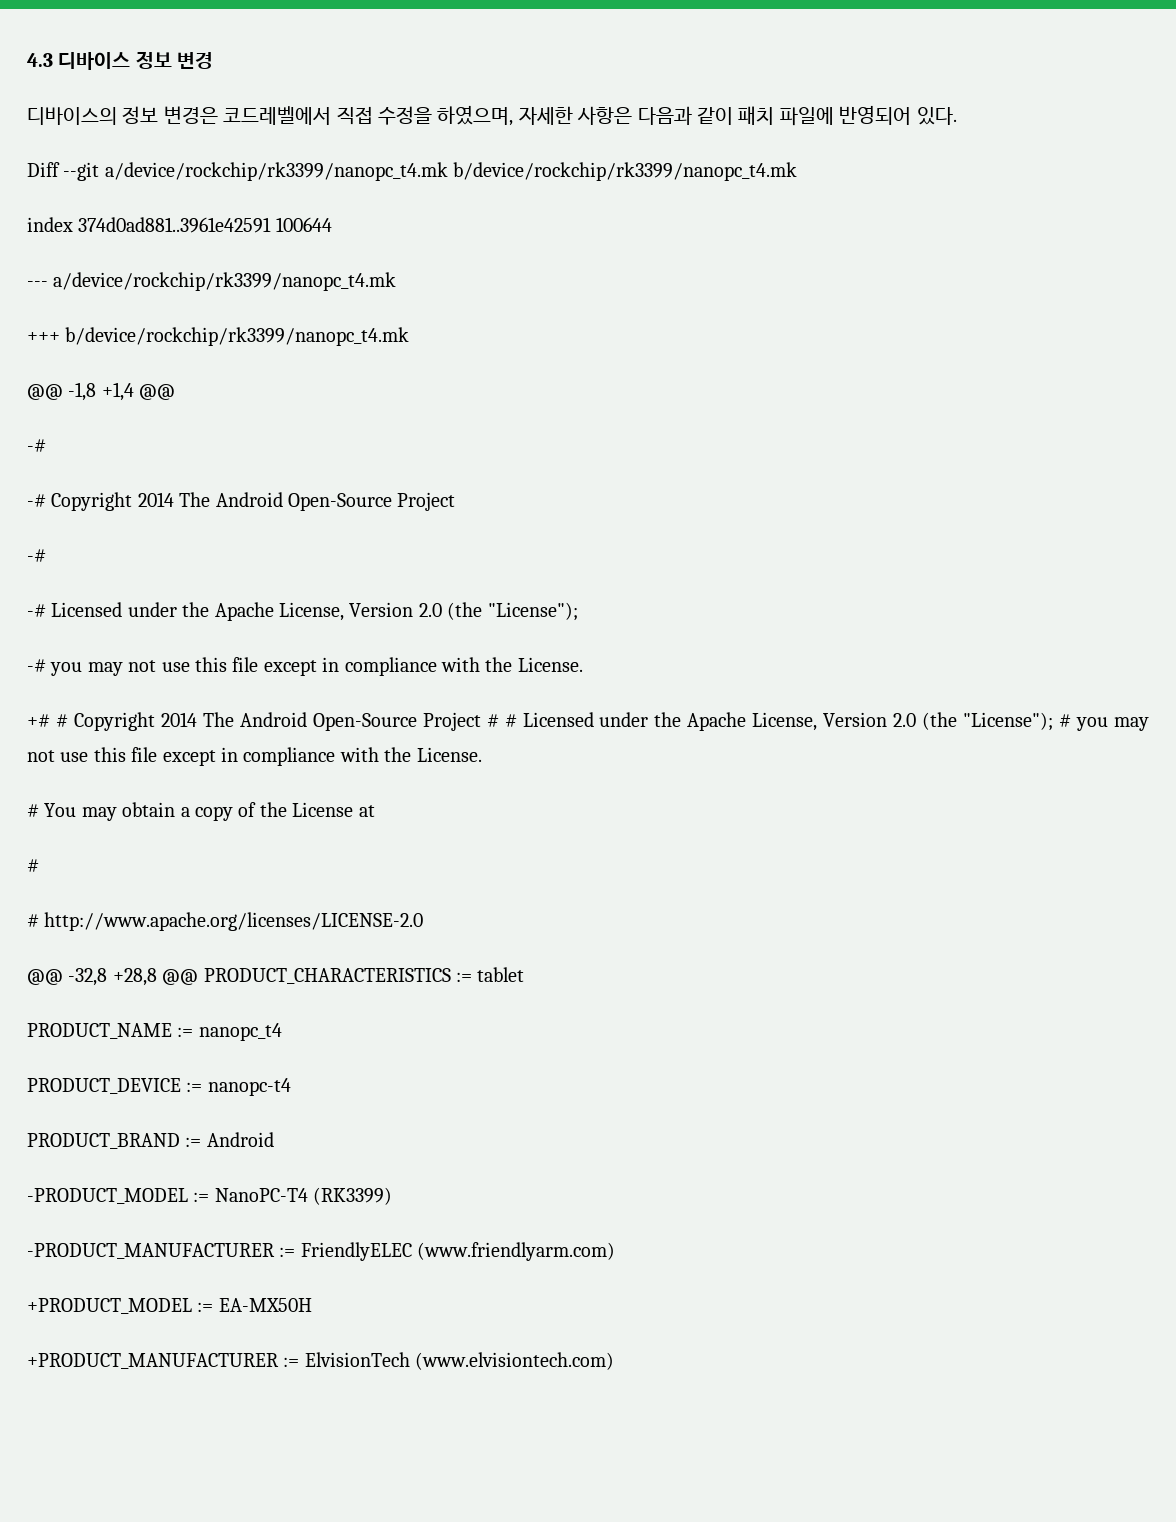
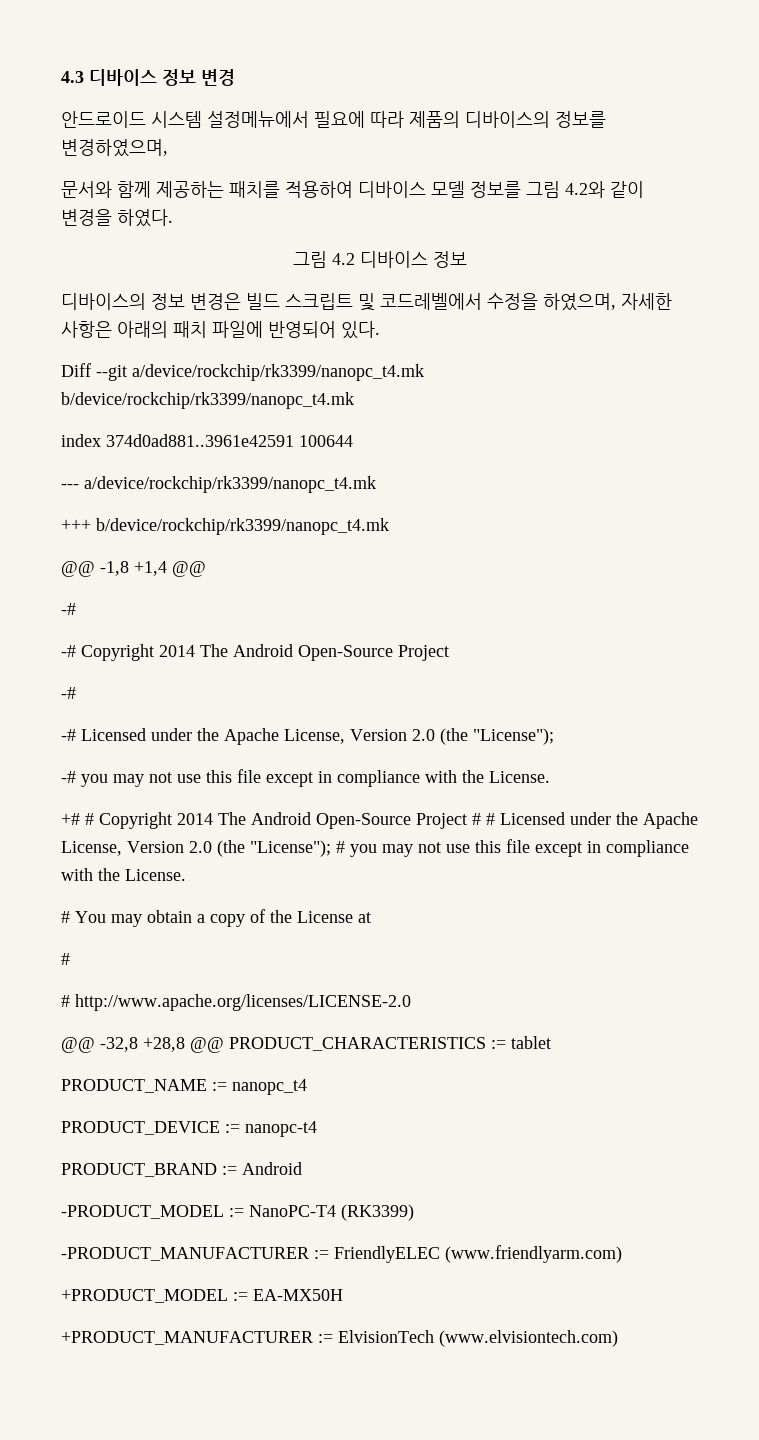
(214, 60) none -> [61,111,606,128] [61,139,168,157] [61,181,644,198] [61,209,173,227] [292,251,467,268] // 안드로이드 시스템 설정메뉴에서 필요에 따라 제품의 디바이스의 정보를 변경하였으며, // 문서와 함께 제공하는 패치를 적용하여 디바이스 모델 정보를 그림 4.2와 같이 변경을 하였다. // 그림 4.2 디바이스 정보
[223,106,373,125] 코드레벨에서 직접 -> [246,293,482,311] 빌드 스크립트 및 코드레벨에서
[637,106,733,125] 다음과 같이 -> [117,321,168,338] 아래의

